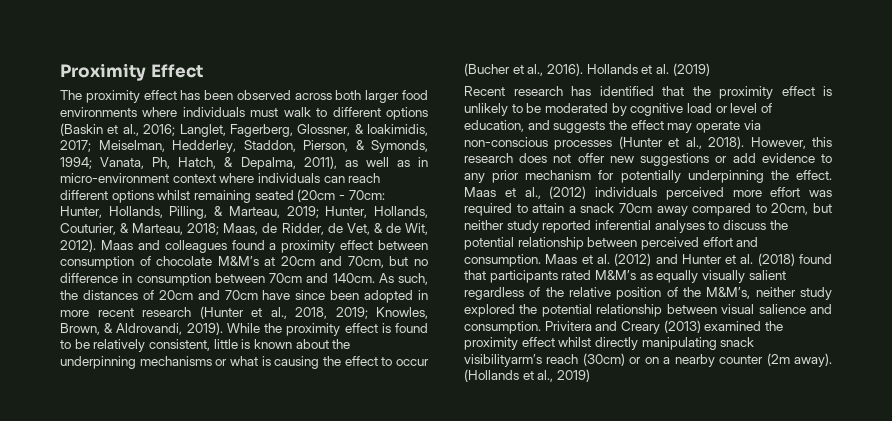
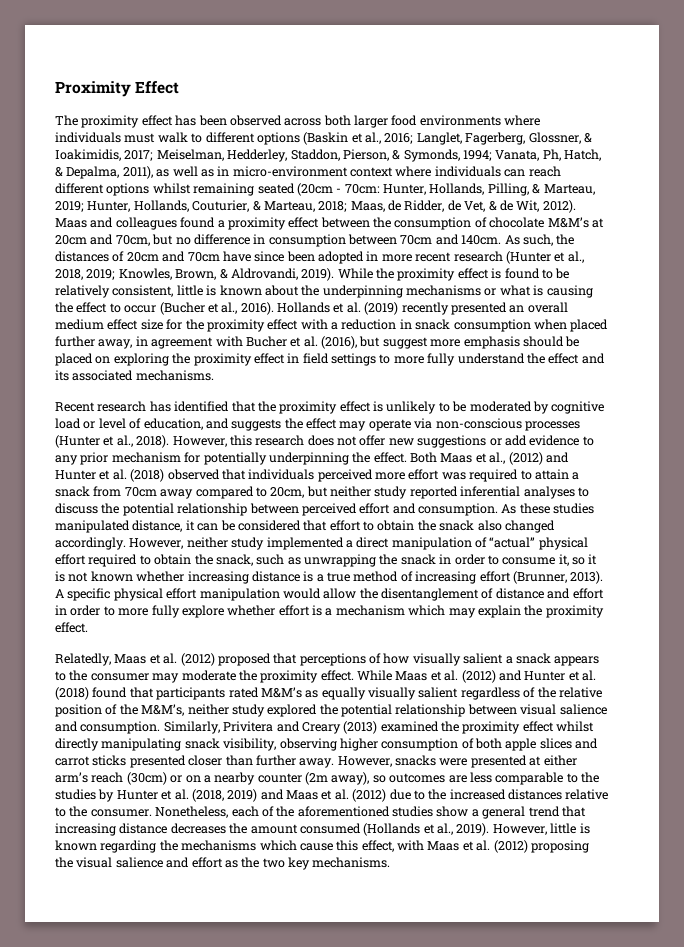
(428, 245) none -> [373,217,391,228] the
(710, 69) none -> [401,302,568,315] [55,319,609,332] [55,336,580,349] [55,353,605,366] [55,370,214,381] recently presented an overall medium effect size for the proximity effect with a reduction in snack consumption when placed further away, in agreement with Bucher et al. (2016), but suggest more emphasis should be placed on exploring the proximity effect in field settings to more fully understand the effect and its associated mechanisms.
(832, 175) none -> [410,452,437,463] Both
(587, 192) none -> [545,452,569,463] [55,469,246,482] and Hunter et al. (2018) observed that
(615, 208) none -> [93,486,122,497] from
(541, 260) none -> [501,503,595,514] [55,520,555,533] [55,537,588,550] [55,554,598,567] [55,571,604,584] [55,588,604,601] [55,605,604,618] [55,622,88,633] [55,653,600,666] [55,670,392,683] As these studies manipulated distance, it can be considered that effort to obtain the snack also changed accordingly. However, neither study implemented a direct manipulation of “actual” physical effort required to obtain the snack, such as unwrapping the snack in order to consume it, so it is not known whether increasing distance is a true method of increasing effort (Brunner, 2013). A specific physical effort manipulation would allow the disentanglement of distance and effort in order to more fully explore whether effort is a mechanism which may explain the proximity effect. // Relatedly, Maas et al. (2012) proposed that perceptions of how visually salient a snack appears to the consumer may moderate the proximity effect. While
(541, 327) none -> [163,721,220,734] Similarly,
[464,354,542,367] visibilityarm’s -> [223,738,599,751] [55,755,577,768] [55,772,88,783] visibility, observing higher consumption of both apple slices and carrot sticks presented closer than further away. However, snacks were presented at either arm’s
[794,353,833,367] [464,369,590,382] away). (Hollands et al., 2019) -> [331,772,599,785] [55,789,609,802] [55,806,586,819] [55,823,590,836] [55,840,589,853] [55,857,391,870] away), so outcomes are less comparable to the studies by Hunter et al. (2018, 2019) and Maas et al. (2012) due to the increased distances relative to the consumer. Nonetheless, each of the aforementioned studies show a general trend that increasing distance decreases the amount consumed (Hollands et al., 2019). However, little is known regarding the mechanisms which cause this effect, with Maas et al. (2012) proposing the visual salience and effort as the two key mechanisms.

